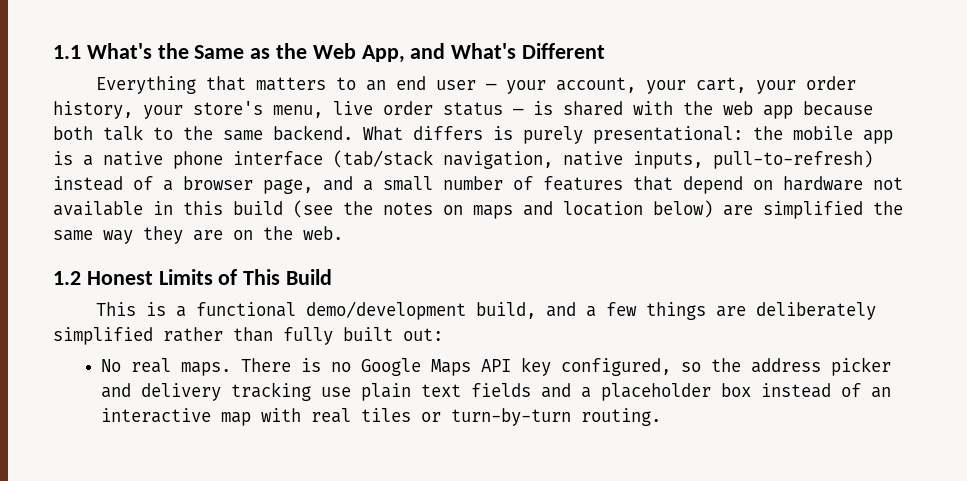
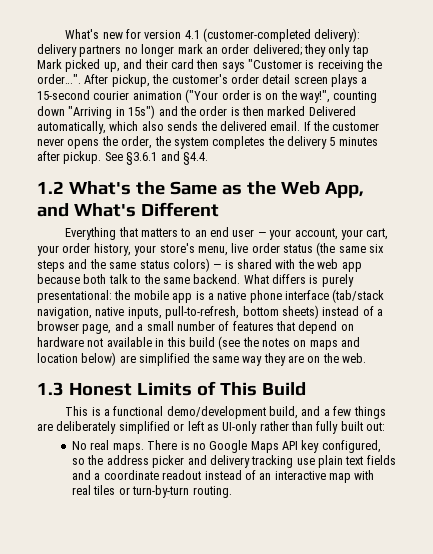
[53,45,81,59] 1.1 -> [65,28,361,42] [37,44,369,57] [37,59,383,72] [37,74,368,87] [37,89,378,103] [37,105,356,119] [37,121,380,134] [37,136,378,149] [37,151,208,165] [37,181,64,194] What's new for version 4.1 (customer-completed delivery): delivery partners no longer mark an order delivered; they only tap Mark picked up, and their card then says "Customer is receiving the order…". After pickup, the customer's order detail screen plays a 15-second courier animation ("Your order is on the way!", counting down "Arriving in 15s") and the order is then marked Delivered automatically, which also sends the delivered email. If the customer never opens the order, the system completes the delivery 5 minutes after pickup. See §3.6.1 and §4.4. // 1.2
(503, 109) none -> [316,242,385,256] [37,258,210,272] (the same six steps and the same status colors)
[713,150,873,169] pull-to-refresh) -> [165,305,319,319] pull-to-refresh, bottom sheets)
[53,271,81,285] 1.2 -> [37,382,64,396] 1.3
(153, 336) none -> [173,421,258,434] or left as UI-only
[601,383,752,401] placeholder box -> [103,470,202,480] coordinate readout

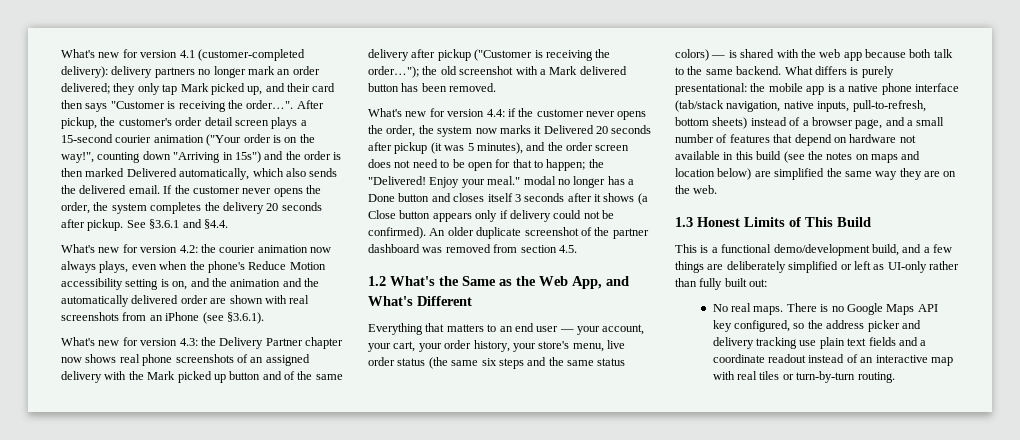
[329,137,378,146] 5 minutes -> [266,202,322,211] 20 seconds
(208, 158) none -> [61,244,331,253] [61,261,326,273] [61,278,319,290] [61,295,310,307] [61,312,264,324] [61,337,343,349] [61,354,310,366] [61,371,343,383] [368,49,611,61] [368,66,627,78] [368,83,497,92] [368,108,647,120] [368,125,652,137] [368,142,630,154] [368,159,604,171] [368,176,634,188] [368,193,648,205] [368,210,614,222] [368,227,649,239] [368,244,577,253] // What's new for version 4.2: the courier animation now always plays, even when the phone's Reduce Motion accessibility setting is on, and the animation and the automatically delivered order are shown with real screenshots from an iPhone (see §3.6.1). // What's new for version 4.3: the Delivery Partner chapter now shows real phone screenshots of an assigned delivery with the Mark picked up button and of the same delivery after pickup ("Customer is receiving the order…"); the old screenshot with a Mark delivered button has been removed. // What's new for version 4.4: if the customer never opens the order, the system now marks it Delivered 20 seconds after pickup (it was 5 minutes), and the order screen does not need to be open for that to happen; the "Delivered! Enjoy your meal." modal no longer has a Done button and closes itself 3 seconds after it shows (a Close button appears only if delivery could not be confirmed). An older duplicate screenshot of the partner dashboard was removed from section 4.5.

